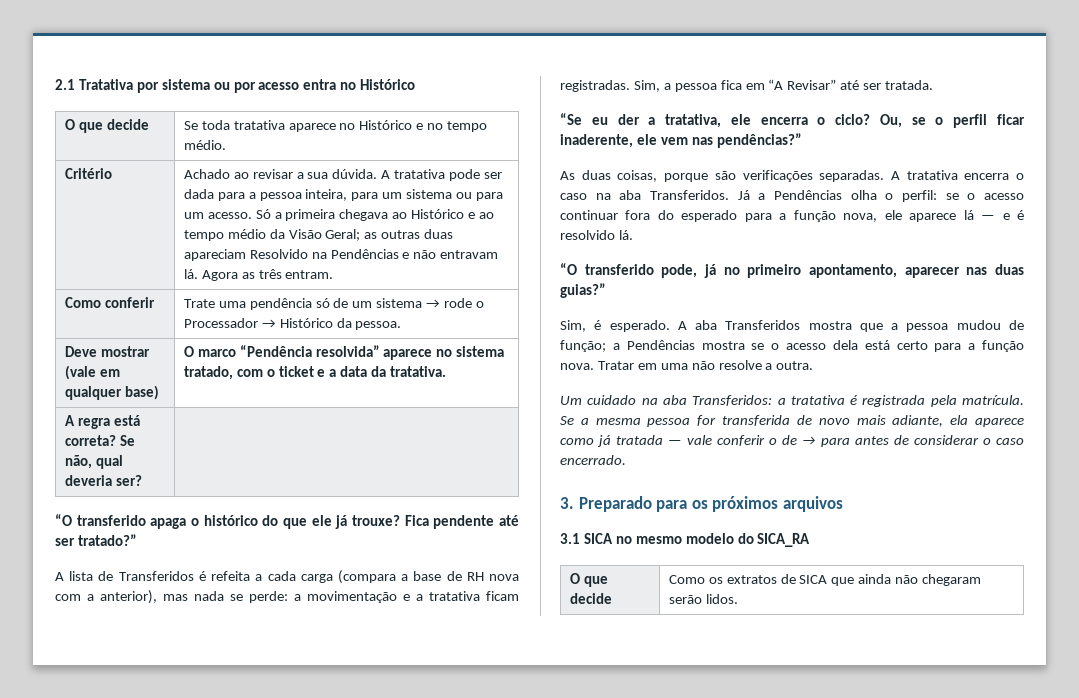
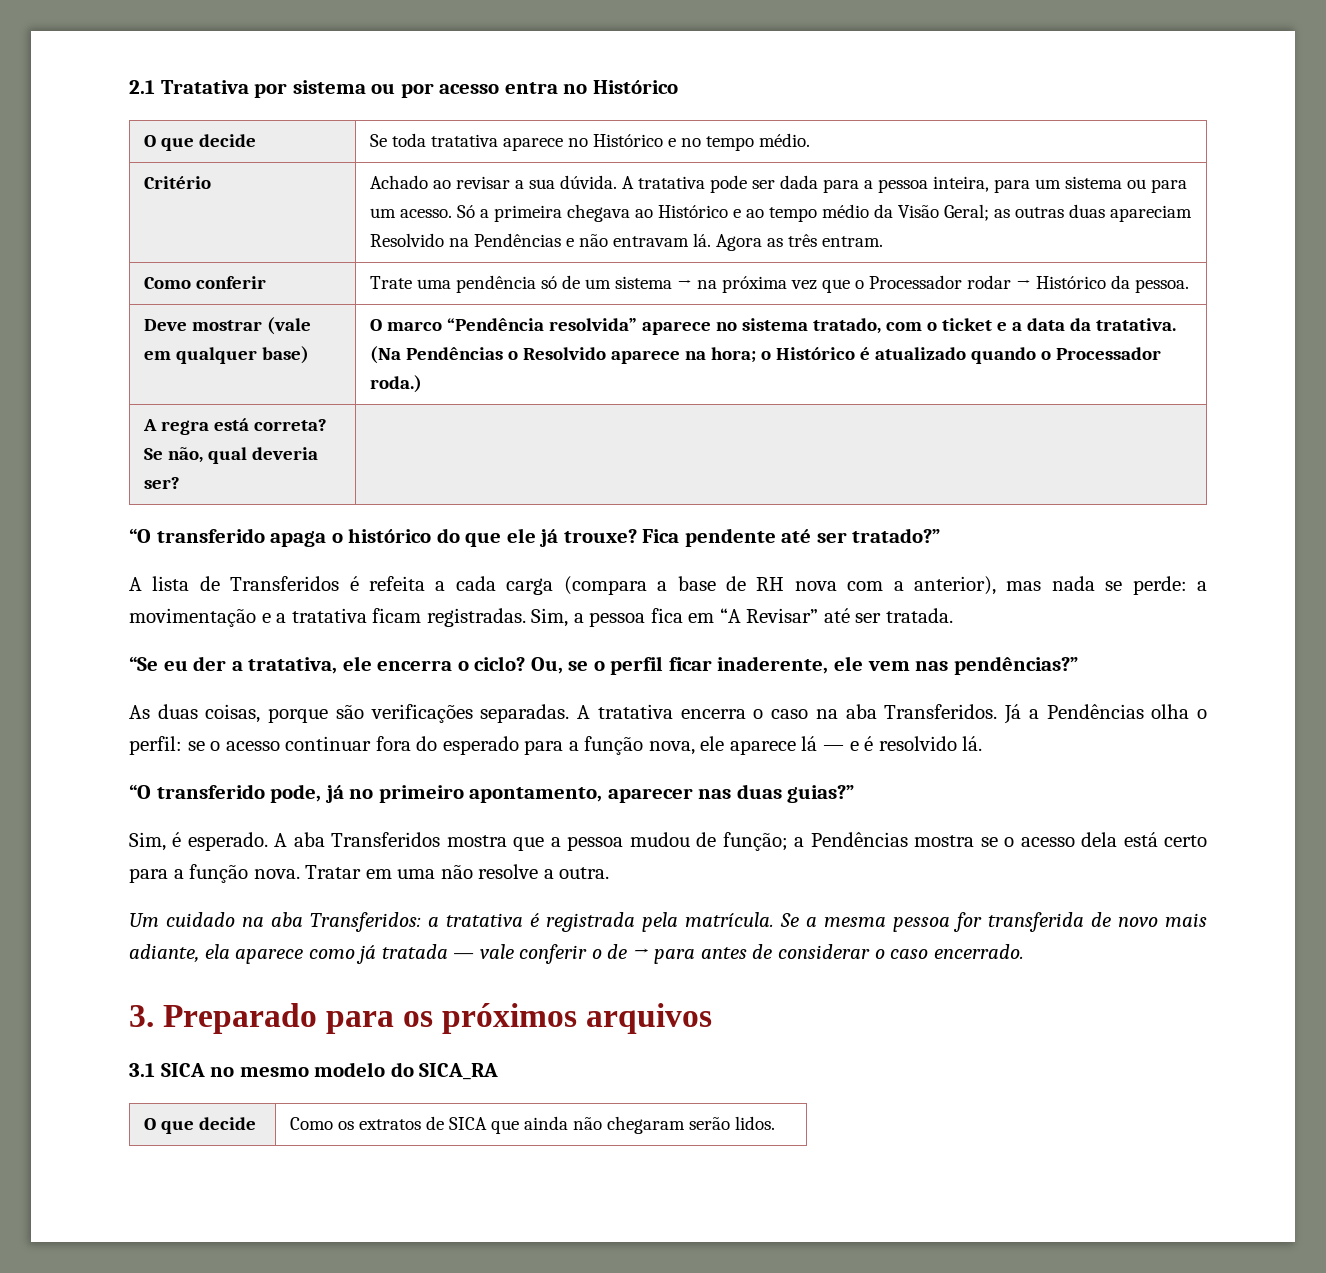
[444,298,485,308] [183,318,258,328] rode o Processador -> [697,275,1012,293] na próxima vez que o Processador rodar
(447, 371) none -> [370,346,1162,364] [370,375,423,393] (Na Pendências o Resolvido aparece na hora; o Histórico é atualizado quando o Processador roda.)

